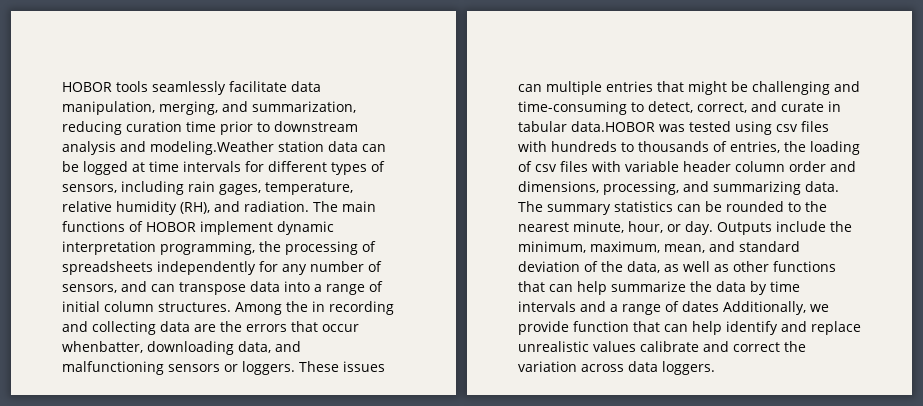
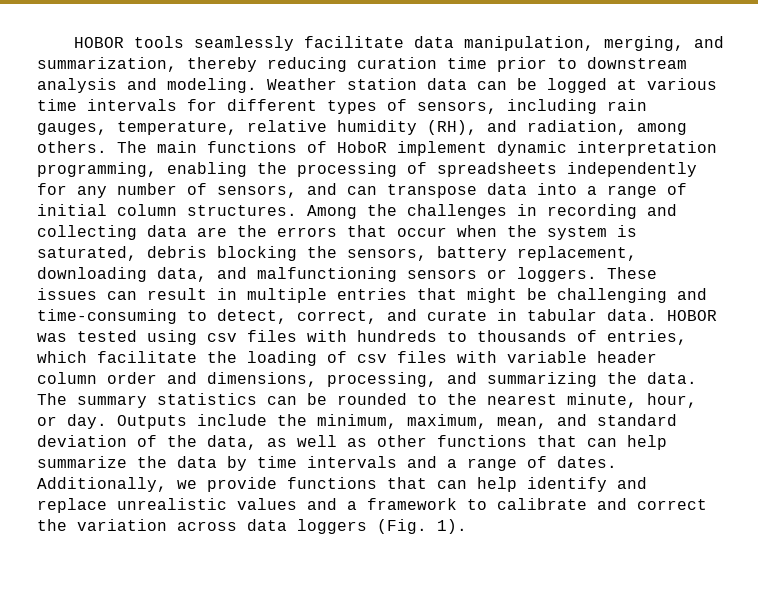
(356, 107) none -> [187,57,257,72] thereby
[150,141,274,155] modeling.Weather -> [167,78,337,93] modeling. Weather
(145, 167) none -> [647,78,717,90] various
[219,184,261,195] gages, -> [37,123,107,135] gauges,
[244,201,309,212] radiation. -> [527,120,687,135] [37,141,107,153] radiation, among others.
[146,222,196,232] HOBOR -> [337,141,387,153] HoboR
(255, 248) none -> [167,162,247,177] enabling
(308, 306) none -> [407,204,507,219] challenges
[62,341,143,353] whenbatter, -> [457,225,637,240] [37,246,637,261] when the system is saturated, debris blocking the sensors, battery replacement,
(542, 88) none -> [147,288,237,300] result in
[571,121,655,132] data.HOBOR -> [607,309,717,321] data. HOBOR
(780, 147) none -> [37,351,197,363] which facilitate
(801, 188) none -> [607,372,637,384] the
[682,301,719,312] dates -> [557,456,617,468] dates.
[573,321,629,332] function -> [287,477,377,489] functions
(636, 346) none -> [307,498,487,510] and a framework to
[662,361,715,375] loggers. -> [297,519,467,534] loggers (Fig. 1).

